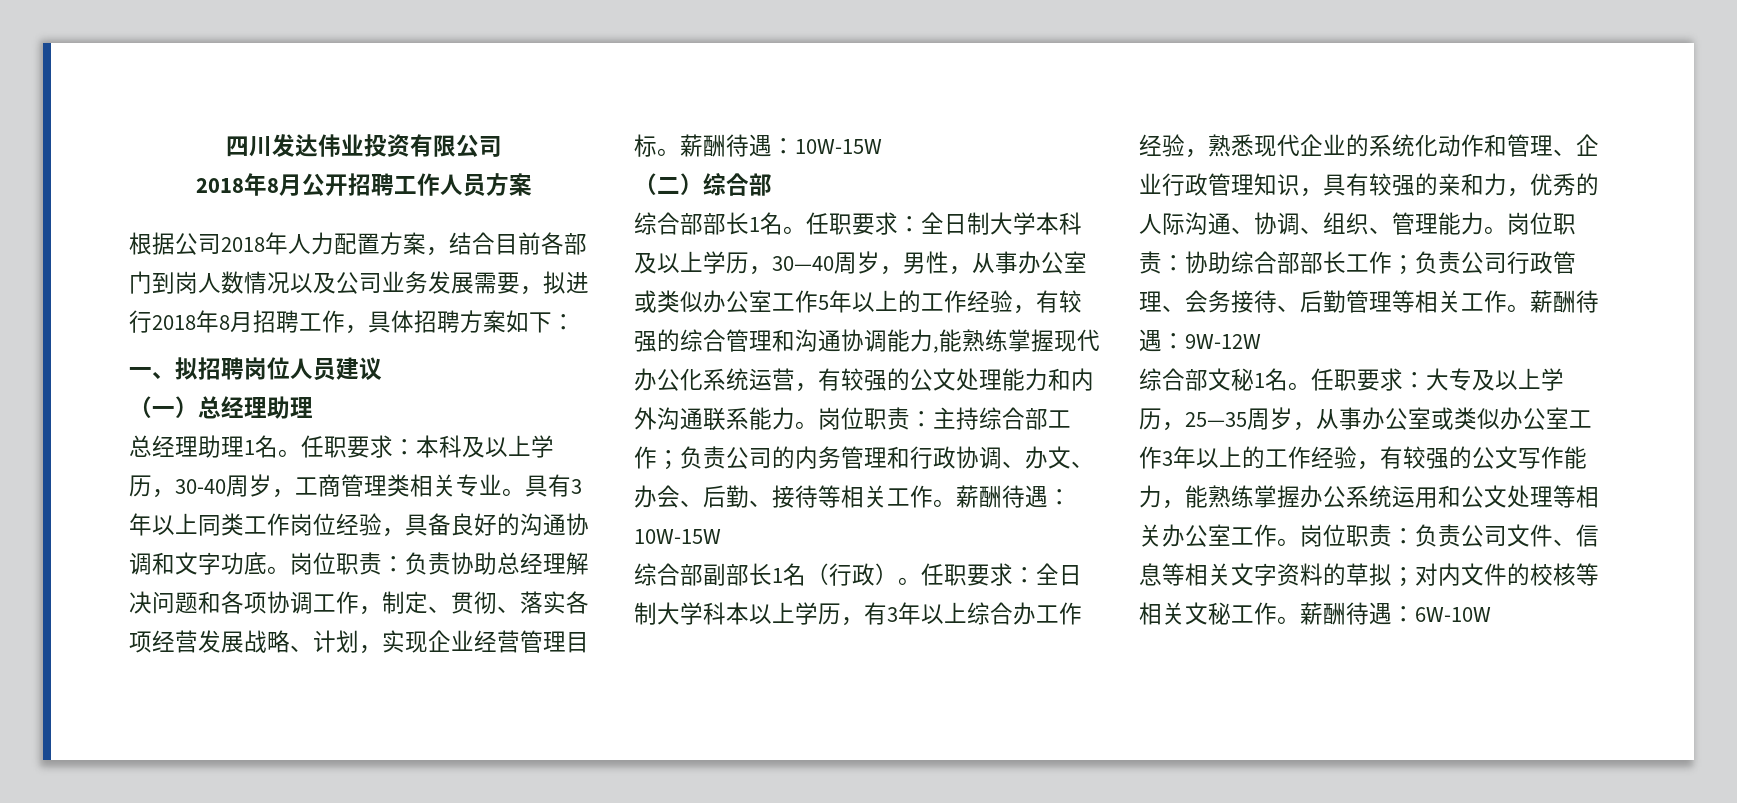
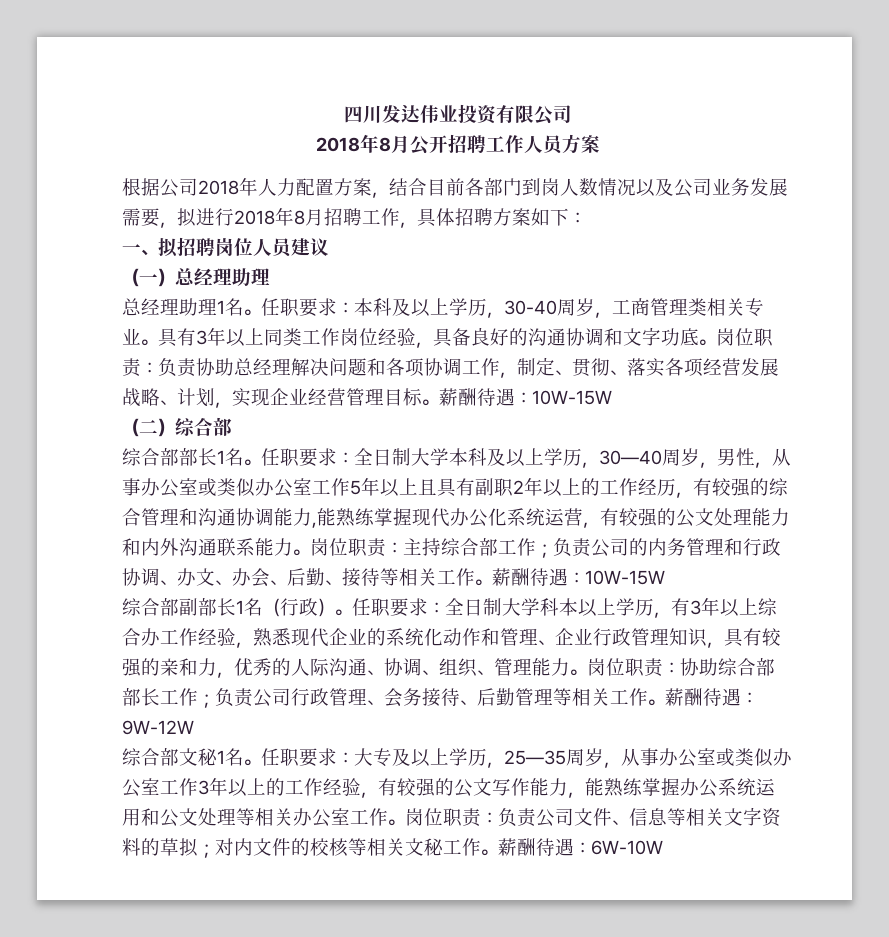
[898,290,1013,313] 的工作经验 -> [418,477,676,497] 且具有副职2年以上的工作经历

